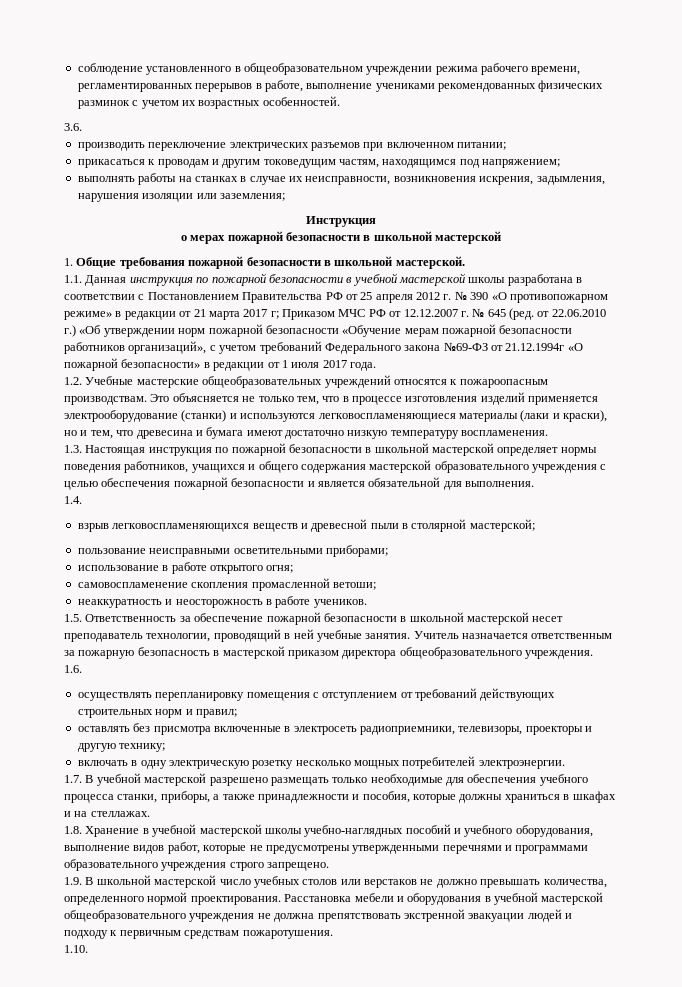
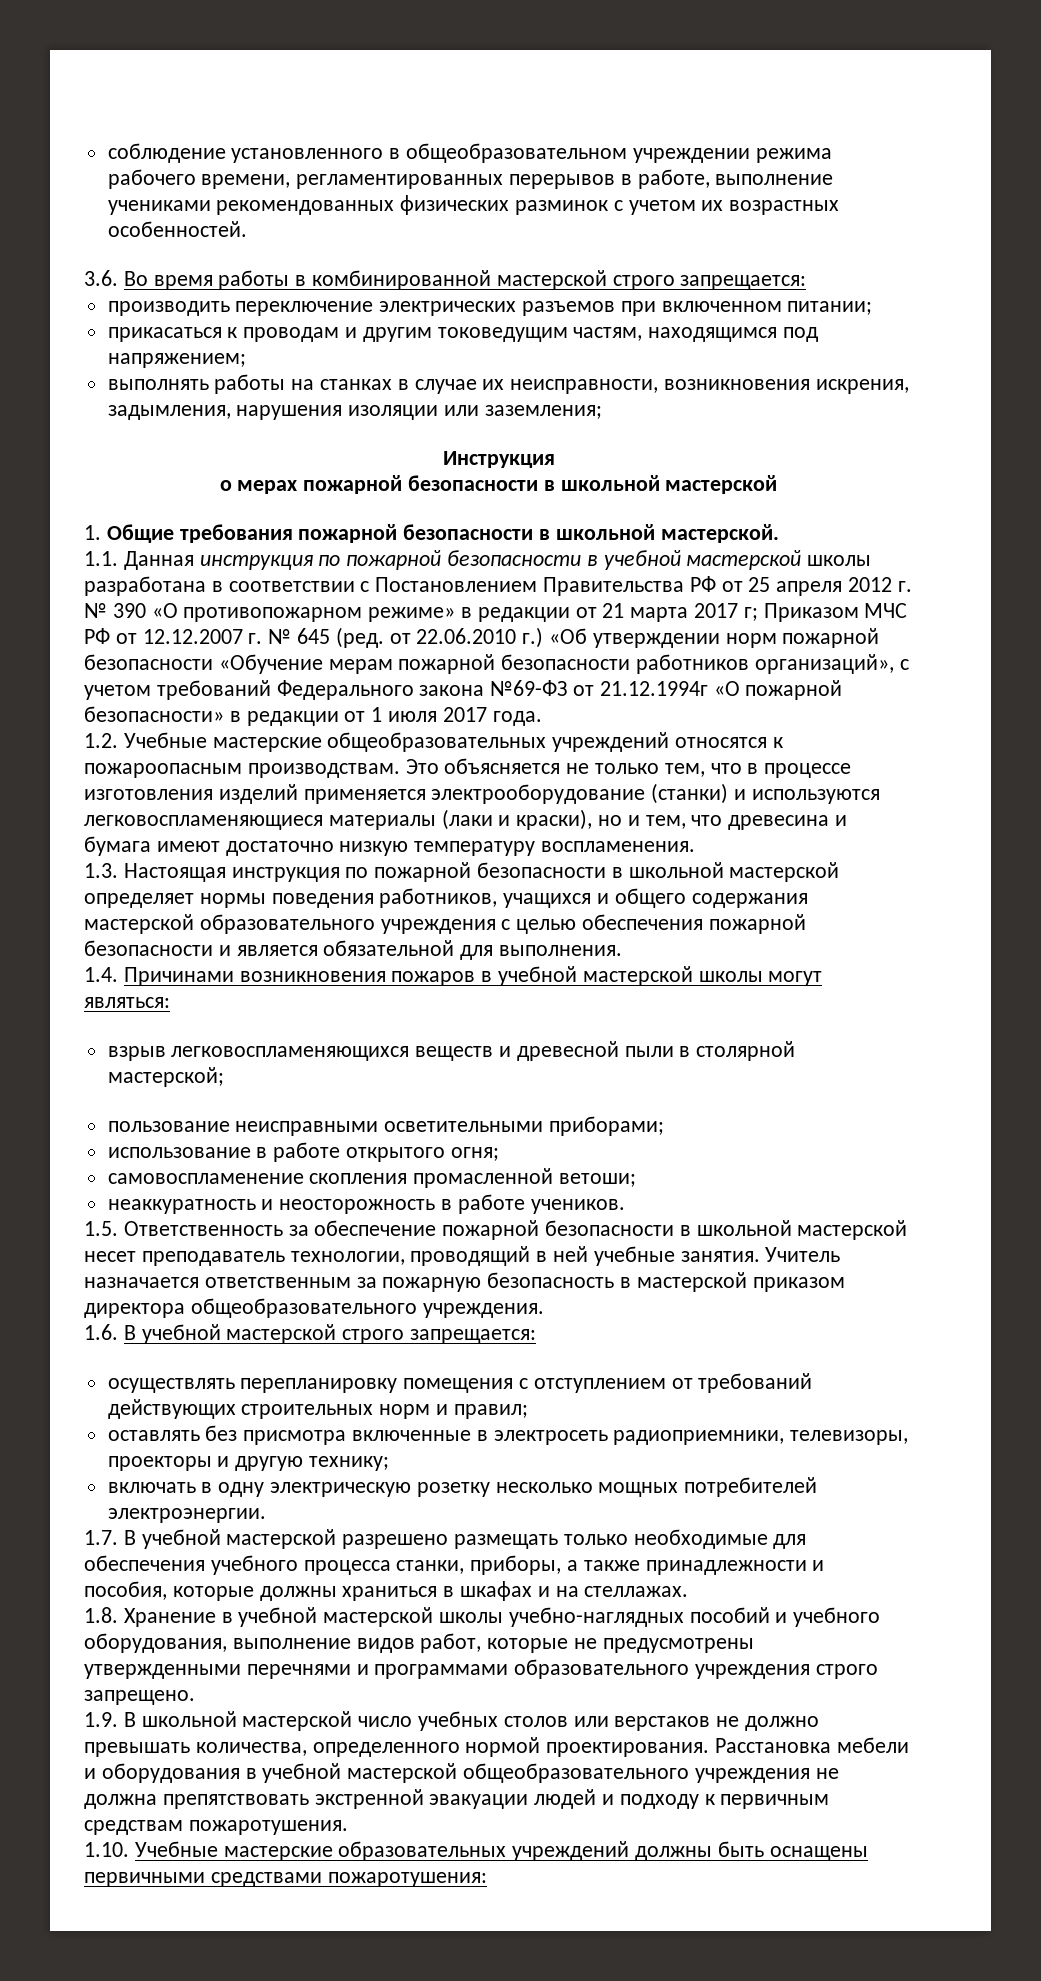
(82, 127) none -> [123,270,807,290] Во время работы в комбинированной мастерской строго запрещается:
(82, 500) none -> [123,966,823,986] [84,997,170,1008] Причинами возникновения пожаров в учебной мастерской школы могут являться:
(82, 669) none -> [123,1324,537,1344] В учебной мастерской строго запрещается:
(88, 949) none -> [134,1841,868,1861] [84,1872,487,1887] Учебные мастерские образовательных учреждений должны быть оснащены первичными средствами пожаротушения:

